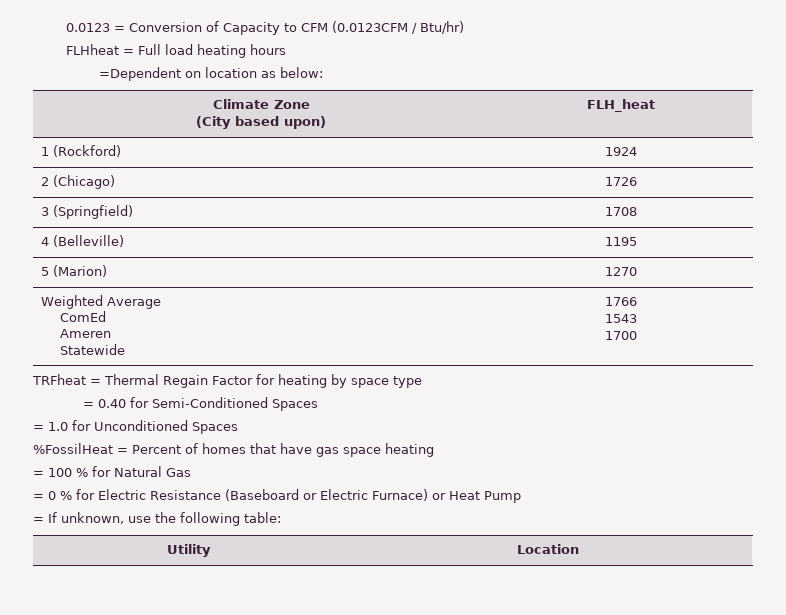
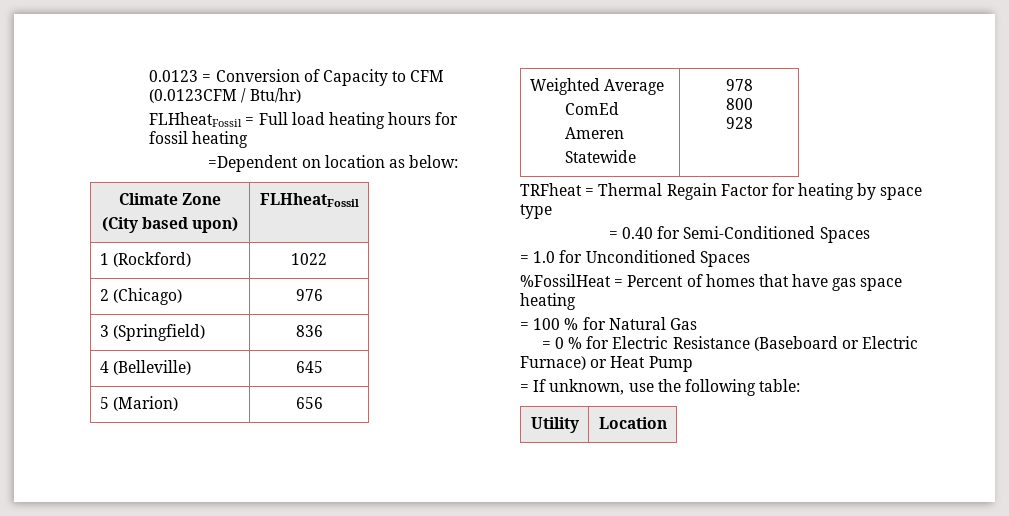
[66,44,120,55] FLHheat -> [149,112,243,127] FLHheatFossil
(287, 49) none -> [435,112,459,125] [149,131,249,148] for fossil heating
[586,99,655,112] FLH_heat -> [259,193,359,207] FLHheatFossil
[604,147,637,156] 1924 -> [291,253,327,265] 1022
[604,177,637,186] 1726 -> [295,289,323,301] 976
[604,207,637,216] 1708 -> [295,325,323,337] 836
[604,237,637,246] 1195 -> [295,361,323,373] 645
[604,267,637,276] 1270 -> [295,397,323,409] 656
[604,297,637,306] [604,314,637,323] [604,331,637,340] 1766 // 1543 // 1700 -> [725,79,753,91] [725,98,753,110] [725,117,753,129] 978 // 800 // 928

